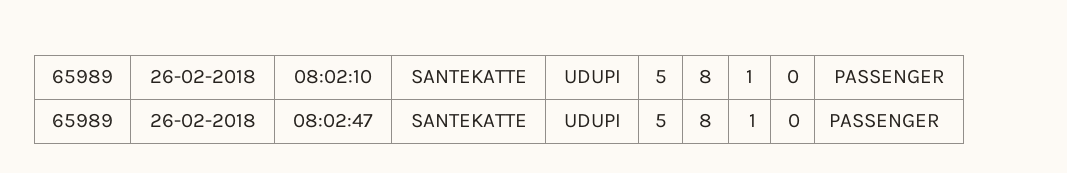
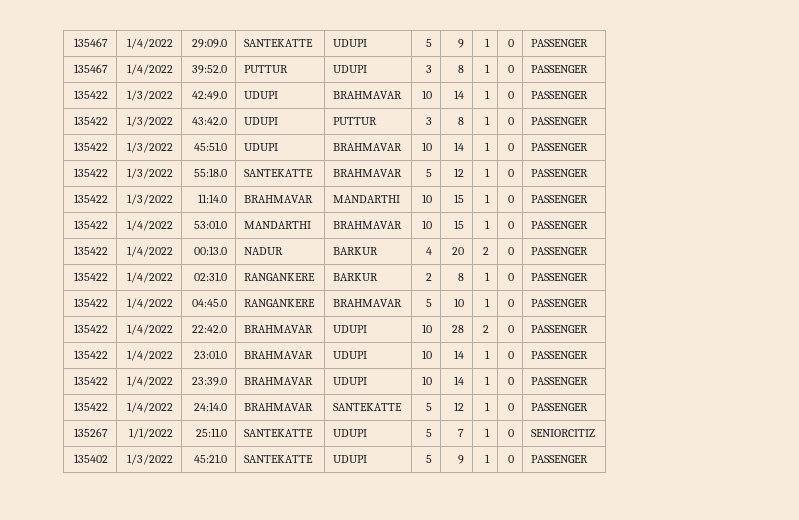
[52,69,113,84] [149,69,256,84] [294,69,372,84] [410,69,527,84] [563,70,621,84] [654,70,667,84] [699,69,712,84] [746,70,753,83] [786,69,799,84] [833,69,945,84] [52,113,113,128] [149,113,256,128] [293,113,373,128] [410,113,527,128] [563,114,621,128] [654,114,667,128] [699,113,712,128] 65989 | 26-02-2018 | 08:02:10 | SANTEKATTE | UDUPI | 5 | 8 | 1 | 0 | PASSENGER // 65989 | 26-02-2018 | 08:02:47 | SANTEKATTE | UDUPI | 5 | 8 -> [73,38,108,47] [126,38,173,49] [191,39,227,48] [244,39,314,47] [333,39,368,47] [425,39,432,47] [457,39,464,48] [484,38,490,47] [507,39,514,47] [531,39,589,47] [73,64,108,73] [126,64,173,75] [191,65,227,74] [244,65,289,73] [333,65,368,73] [425,65,432,73] [457,65,464,73] [484,64,490,73] [507,65,514,73] [531,65,589,73] [73,90,108,99] [126,90,173,101] [191,91,227,100] [244,91,279,99] [333,91,403,99] [421,90,432,99] [453,90,464,99] [484,90,490,99] [507,91,514,99] [531,91,589,99] [73,116,108,125] [126,116,173,127] [191,117,227,125] [244,117,279,125] [333,117,378,125] [425,117,432,125] [457,117,464,125] [484,116,490,125] [507,117,514,125] [531,117,589,125] [73,142,108,151] [126,142,173,153] [193,142,227,151] [244,143,279,151] [333,143,403,151] [421,142,432,151] [453,142,464,151] [484,142,490,151] [507,143,514,151] [531,143,589,151] [73,168,108,177] [126,168,173,179] [193,168,227,177] [244,169,314,177] [333,169,403,177] [425,169,432,177] [453,168,464,177] [484,168,490,177] [507,169,514,177] [531,169,589,177] [73,194,108,203] [126,194,173,205] [197,194,227,203] [244,195,314,203] [333,195,401,203] [421,194,432,203] [453,194,464,203] [484,194,490,203] [507,195,514,203] [531,195,589,203] [73,220,108,229] [126,220,173,231] [193,220,227,229] [244,221,312,229] [333,221,403,229] [421,220,432,229] [453,220,464,229] [484,220,490,229] [507,221,514,229] [531,221,589,229] [73,246,108,255] [126,246,173,257] [193,246,227,255] [244,247,284,255] [333,247,379,255] [425,247,432,255] [451,247,464,255] [482,247,489,255] [507,247,514,255] [531,247,589,255] [73,272,108,281] [126,272,173,283] [193,272,227,281] [244,273,316,281] [333,273,379,281] [425,273,432,281] [457,273,464,281] [484,272,490,281] [507,273,514,281] [531,273,589,281] [73,298,108,307] [126,298,173,309] [191,299,227,307] [244,299,316,307] [333,299,403,307] [425,299,432,307] [453,298,464,307] [484,298,490,307] [507,299,514,307] [531,299,589,307] [73,324,108,333] [126,324,173,335] [191,325,227,333] [244,325,314,333] [333,325,368,333] [421,324,432,333] [451,325,464,333] [482,325,489,333] [507,325,514,333] [531,325,589,333] [73,350,108,359] [126,350,173,361] [193,350,227,359] [244,351,314,359] [333,351,368,359] [421,350,432,359] [453,350,464,359] [484,350,490,359] [507,351,514,359] [531,351,589,359] [73,376,108,385] [126,376,173,387] [191,377,227,386] [244,377,314,385] [333,377,368,385] [421,376,432,385] [453,376,464,385] [484,376,490,385] [507,377,514,385] [531,377,589,385] [73,402,108,411] [126,402,173,413] [193,402,227,411] [244,403,314,411] [333,403,403,411] [425,403,432,411] [453,402,464,411] [484,402,490,411] [507,403,514,411] [531,403,589,411] [73,428,108,437] [128,428,173,439] [195,428,227,437] [244,429,314,437] [333,429,368,437] [425,429,432,437] [457,429,464,437] [484,428,490,437] [507,429,514,437] [531,429,596,437] [73,454,108,463] [126,454,173,465] [193,454,227,463] [244,455,314,463] [333,455,368,463] [425,455,432,463] [457,455,464,464] 135467 | 1/4/2022 | 29:09.0 | SANTEKATTE | UDUPI | 5 | 9 | 1 | 0 | PASSENGER // 135467 | 1/4/2022 | 39:52.0 | PUTTUR | UDUPI | 3 | 8 | 1 | 0 | PASSENGER // 135422 | 1/3/2022 | 42:49.0 | UDUPI | BRAHMAVAR | 10 | 14 | 1 | 0 | PASSENGER // 135422 | 1/3/2022 | 43:42.0 | UDUPI | PUTTUR | 3 | 8 | 1 | 0 | PASSENGER // 135422 | 1/3/2022 | 45:51.0 | UDUPI | BRAHMAVAR | 10 | 14 | 1 | 0 | PASSENGER // 135422 | 1/3/2022 | 55:18.0 | SANTEKATTE | BRAHMAVAR | 5 | 12 | 1 | 0 | PASSENGER // 135422 | 1/3/2022 | 11:14.0 | BRAHMAVAR | MANDARTHI | 10 | 15 | 1 | 0 | PASSENGER // 135422 | 1/4/2022 | 53:01.0 | MANDARTHI | BRAHMAVAR | 10 | 15 | 1 | 0 | PASSENGER // 135422 | 1/4/2022 | 00:13.0 | NADUR | BARKUR | 4 | 20 | 2 | 0 | PASSENGER // 135422 | 1/4/2022 | 02:31.0 | RANGANKERE | BARKUR | 2 | 8 | 1 | 0 | PASSENGER // 135422 | 1/4/2022 | 04:45.0 | RANGANKERE | BRAHMAVAR | 5 | 10 | 1 | 0 | PASSENGER // 135422 | 1/4/2022 | 22:42.0 | BRAHMAVAR | UDUPI | 10 | 28 | 2 | 0 | PASSENGER // 135422 | 1/4/2022 | 23:01.0 | BRAHMAVAR | UDUPI | 10 | 14 | 1 | 0 | PASSENGER // 135422 | 1/4/2022 | 23:39.0 | BRAHMAVAR | UDUPI | 10 | 14 | 1 | 0 | PASSENGER // 135422 | 1/4/2022 | 24:14.0 | BRAHMAVAR | SANTEKATTE | 5 | 12 | 1 | 0 | PASSENGER // 135267 | 1/1/2022 | 25:11.0 | SANTEKATTE | UDUPI | 5 | 7 | 1 | 0 | SENIORCITIZ // 135402 | 1/3/2022 | 45:21.0 | SANTEKATTE | UDUPI | 5 | 9

